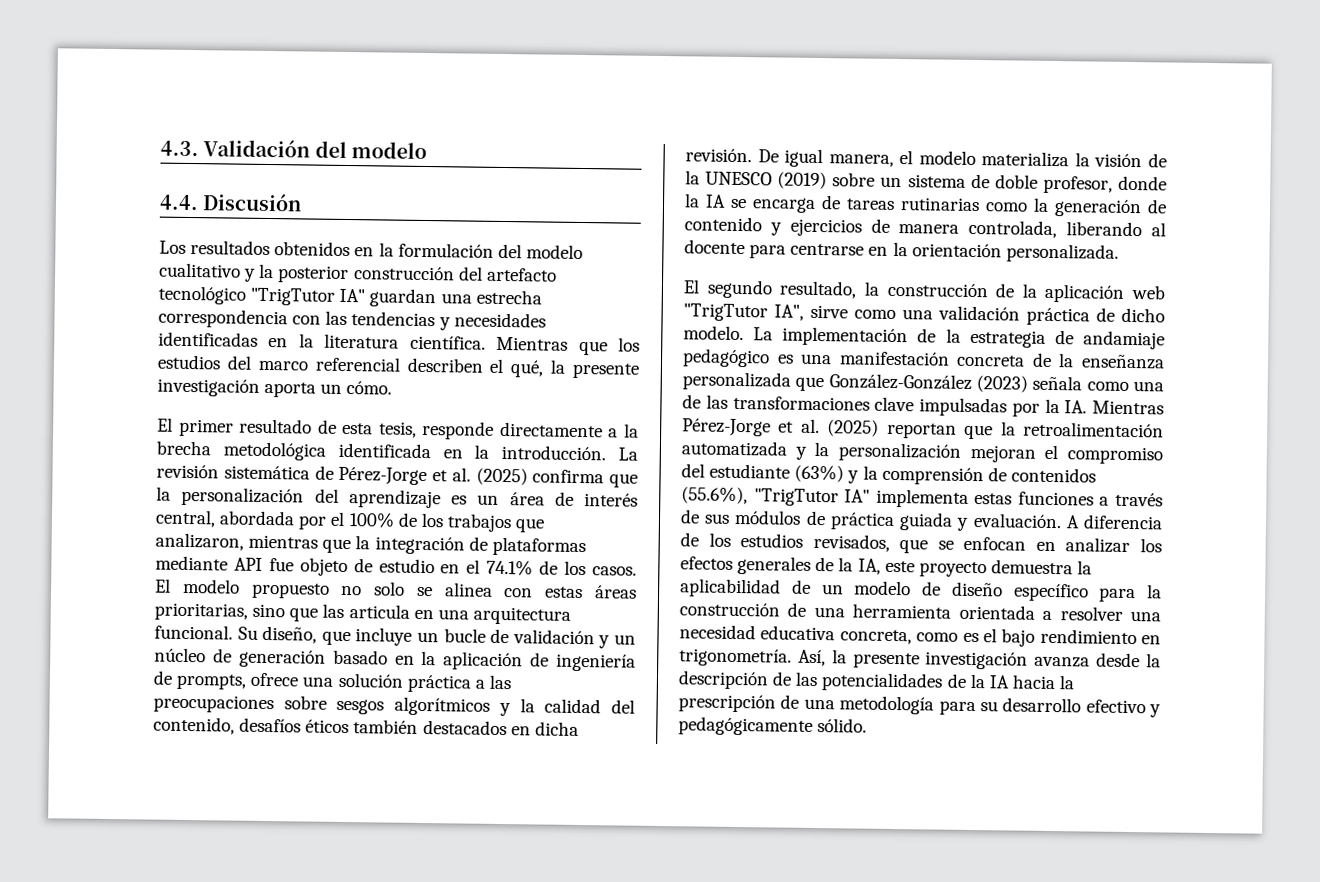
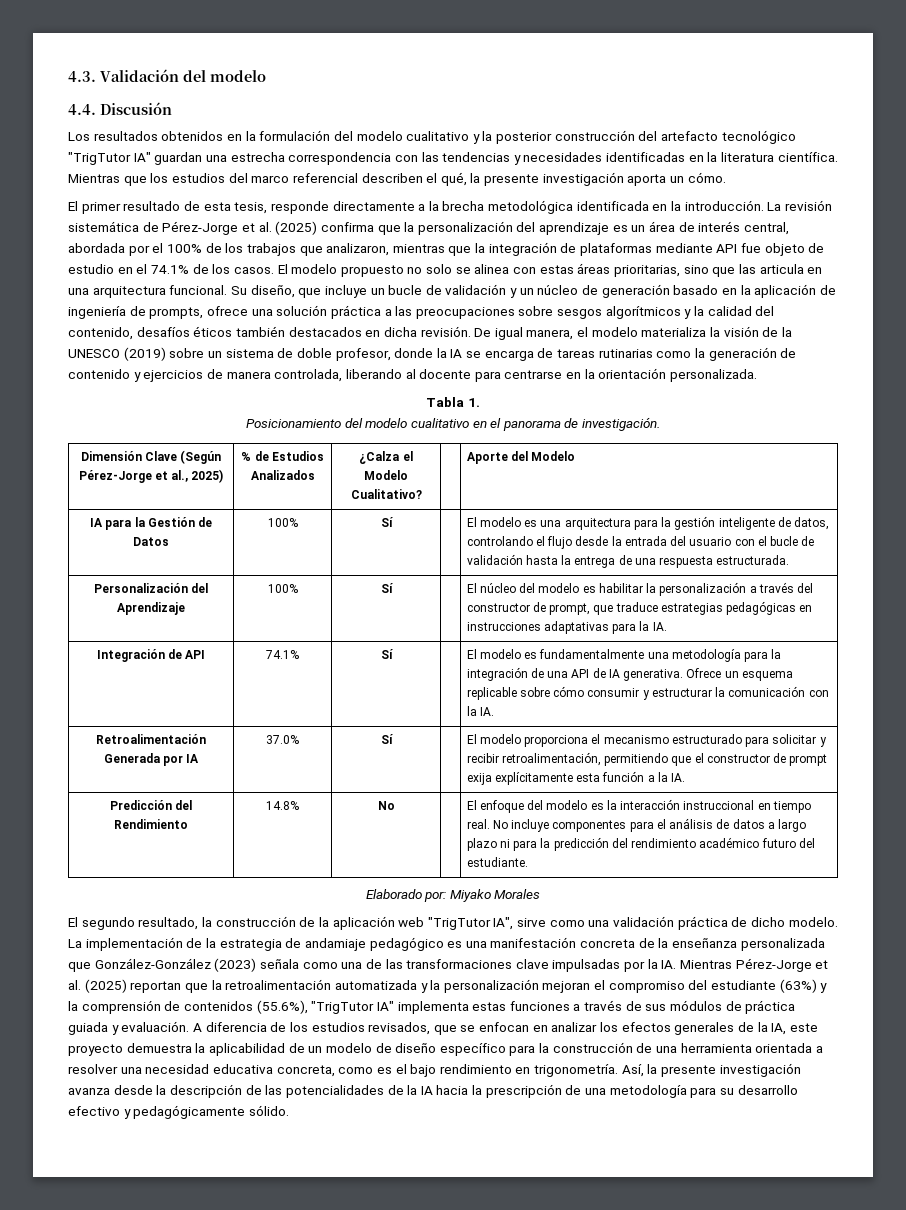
(1119, 253) none -> [426,397,480,407] [245,417,661,431] [80,450,222,464] [78,469,224,483] [241,451,324,461] [250,470,315,480] [359,451,413,464] [364,470,408,480] [350,489,422,499] [466,451,576,464] [90,517,212,530] [133,537,169,546] [267,518,298,527] [380,517,394,527] [466,516,830,530] [466,536,815,549] [466,554,790,568] [93,583,209,593] [117,602,185,615] [267,584,298,593] [380,583,394,593] [466,582,814,596] [466,601,813,615] [466,621,667,634] [96,649,206,662] [266,650,299,659] [380,649,394,659] [466,649,782,662] [466,667,793,681] [466,686,829,700] [466,706,494,716] [96,734,206,744] [103,753,200,766] [266,735,299,744] [380,734,394,744] [466,734,827,747] [466,752,828,766] [466,771,686,785] [109,800,193,810] [114,819,188,829] [266,801,299,810] [377,801,395,810] [466,799,811,813] [466,818,807,832] [466,837,815,851] [466,857,528,867] [365,889,541,902] // Tabla 1. // Posicionamiento del modelo cualitativo en el panorama de investigación. // Dimensión Clave (Según Pérez-Jorge et al., 2025) | % de Estudios Analizados | ¿Calza el Modelo Cualitativo? | | Aporte del Modelo // IA para la Gestión de Datos | 100% | Sí | | El modelo es una arquitectura para la gestión inteligente de datos, controlando el flujo desde la entrada del usuario con el bucle de validación hasta la entrega de una respuesta estructurada. // Personalización del Aprendizaje | 100% | Sí | | El núcleo del modelo es habilitar la personalización a través del constructor de prompt, que traduce estrategias pedagógicas en instrucciones adaptativas para la IA. // Integración de API | 74.1% | Sí | | El modelo es fundamentalmente una metodología para la integración de una API de IA generativa. Ofrece un esquema replicable sobre cómo consumir y estructurar la comunicación con la IA. // Retroalimentación Generada por IA | 37.0% | Sí | | El modelo proporciona el mecanismo estructurado para solicitar y recibir retroalimentación, permitiendo que el constructor de prompt exija explícitamente esta función a la IA. // Predicción del Rendimiento | 14.8% | No | | El enfoque del modelo es la interacción instruccional en tiempo real. No incluye componentes para el análisis de datos a largo plazo ni para la predicción del rendimiento académico futuro del estudiante. // Elaborado por: Miyako Morales

